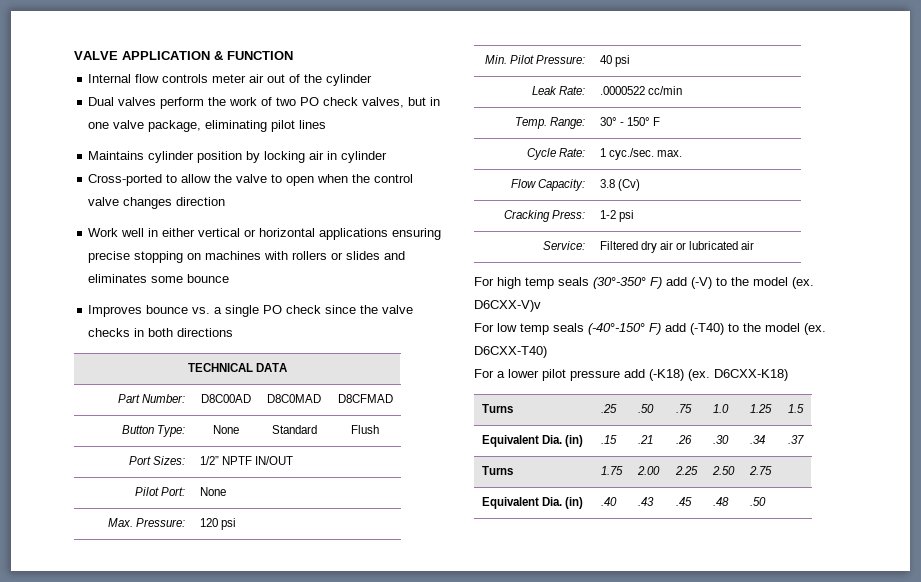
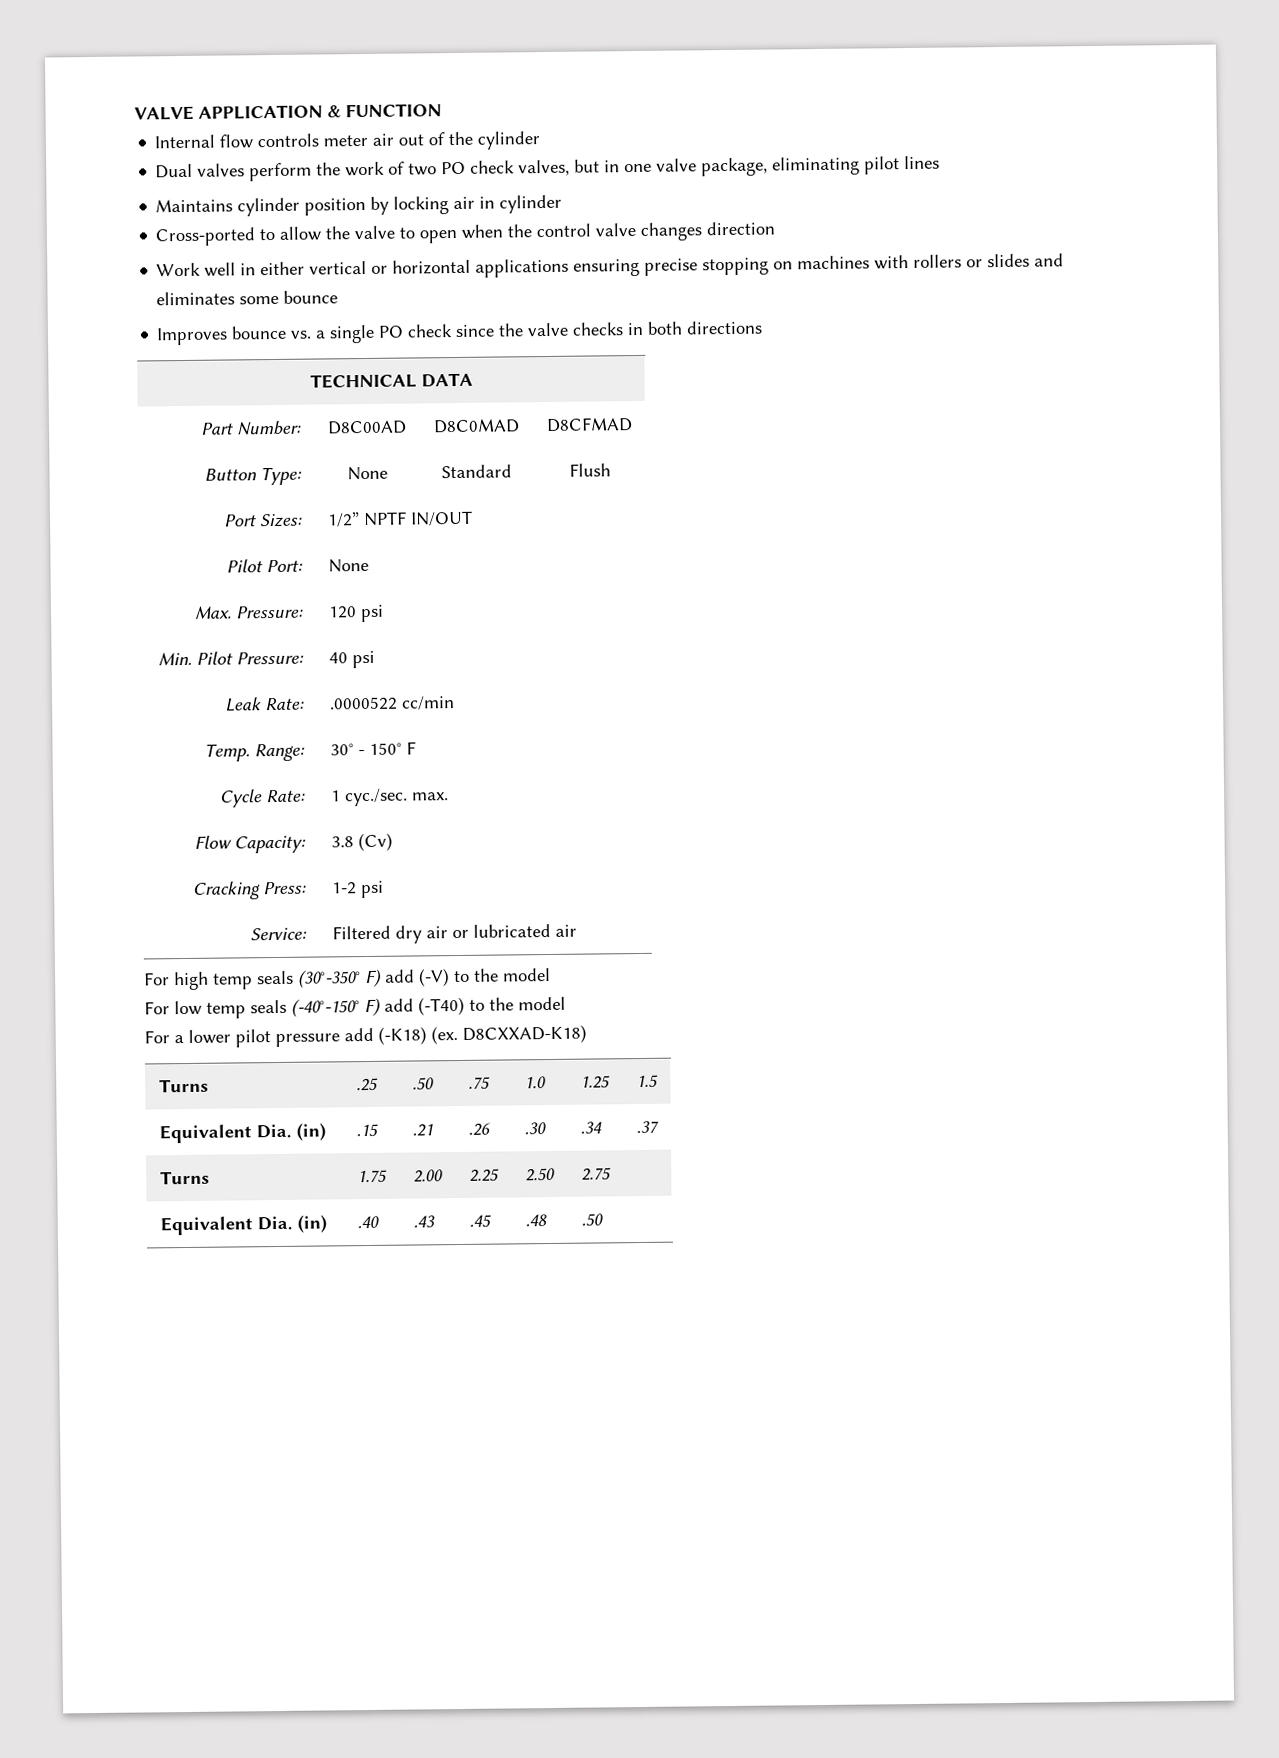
[792,277,814,289] [474,300,541,312] (ex. D6CXX-V)v -> (551, 974) none
[804,323,826,335] [474,346,547,358] (ex. D6CXX-T40) -> (566, 1003) none
[714,369,788,381] D6CXX-K18) -> [462,1024,587,1044] D8CXXAD-K18)

